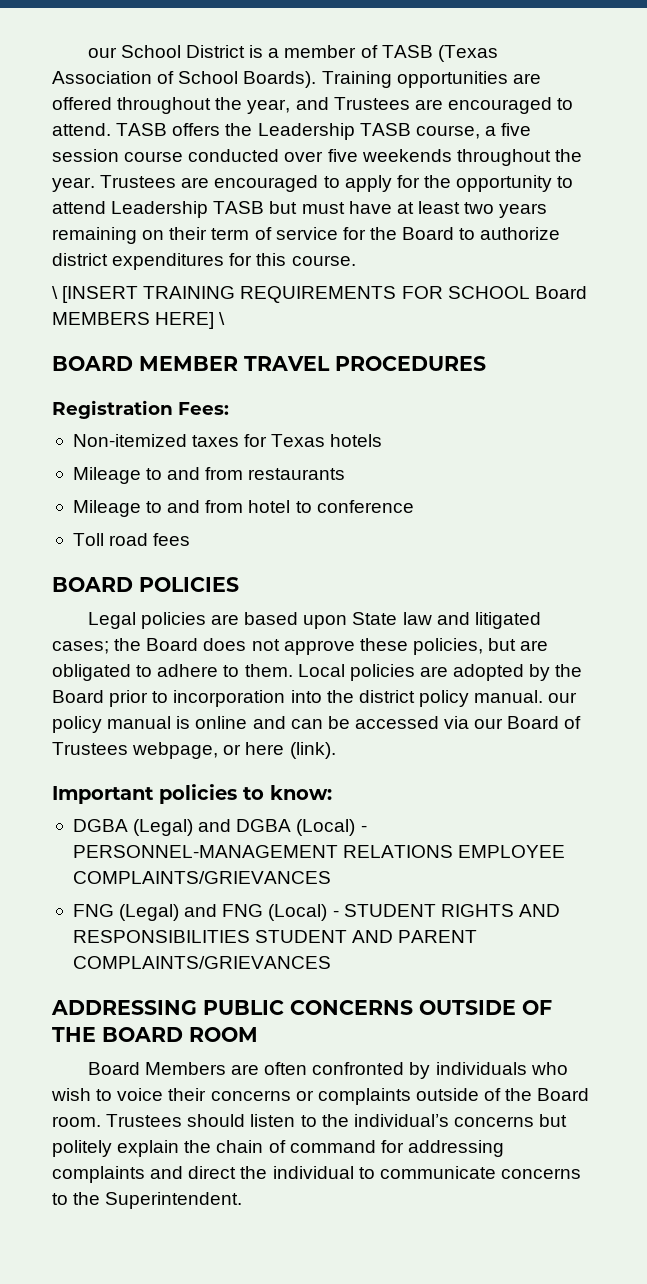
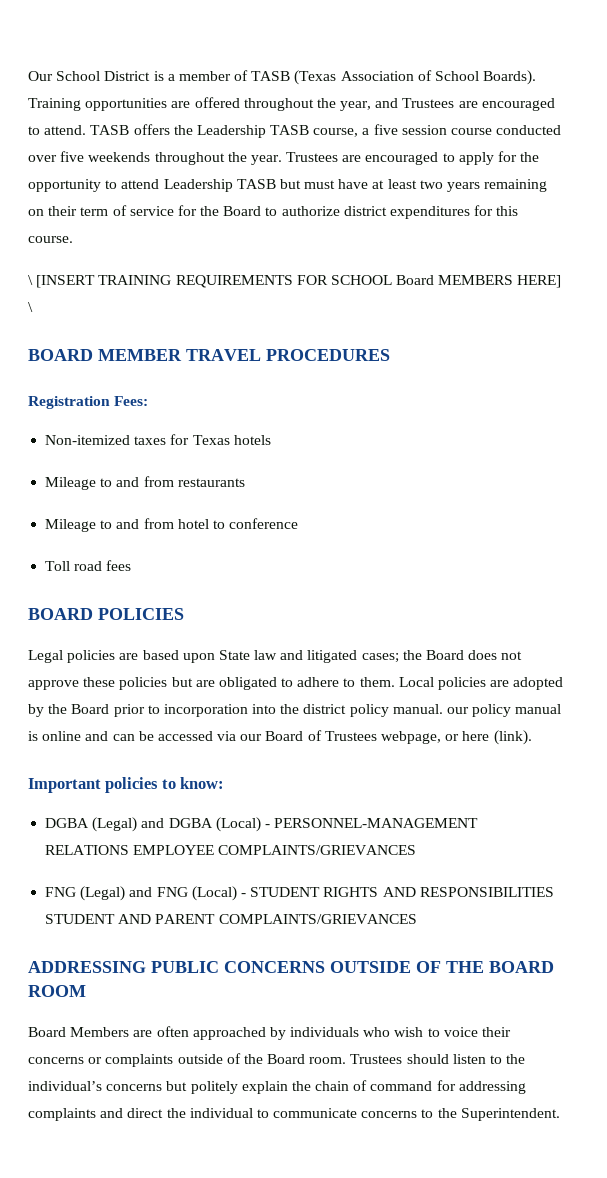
[87,47,117,58] our -> [28,71,53,81] Our
[412,638,483,655] policies, -> [119,677,168,690] policies
[312,1062,405,1075] confronted -> [192,1027,266,1040] approached

